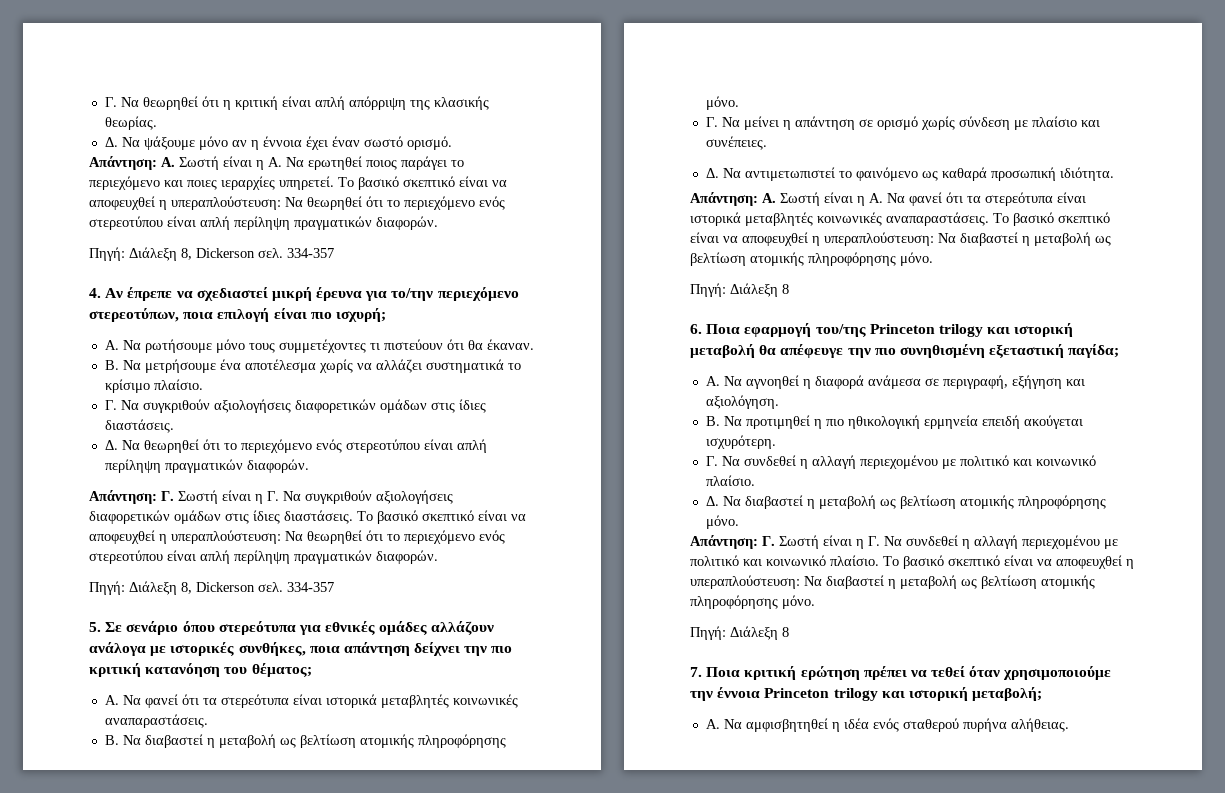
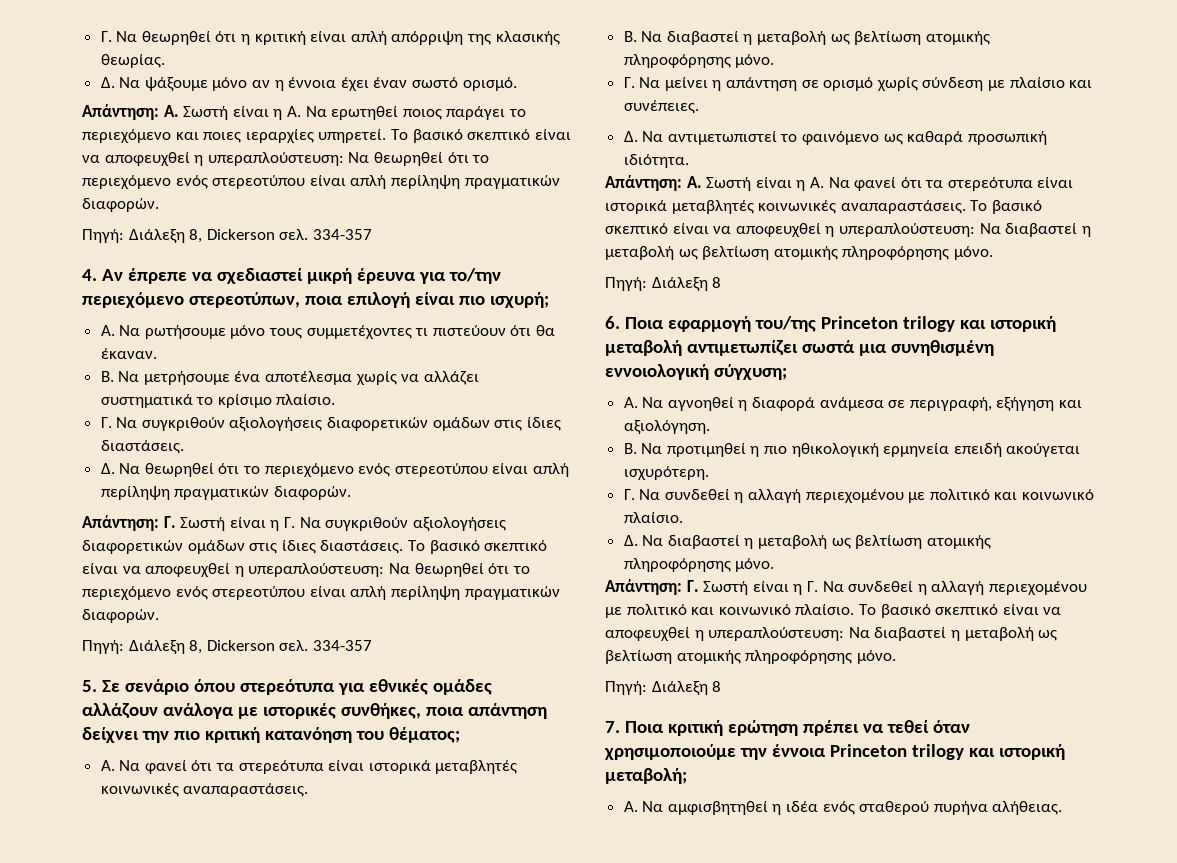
[759,344,1120,358] θα απέφευγε την πιο συνηθισμένη εξεταστική παγίδα; -> [686,340,994,356] [605,364,787,380] αντιμετωπίζει σωστά μια συνηθισμένη εννοιολογική σύγχυση;

